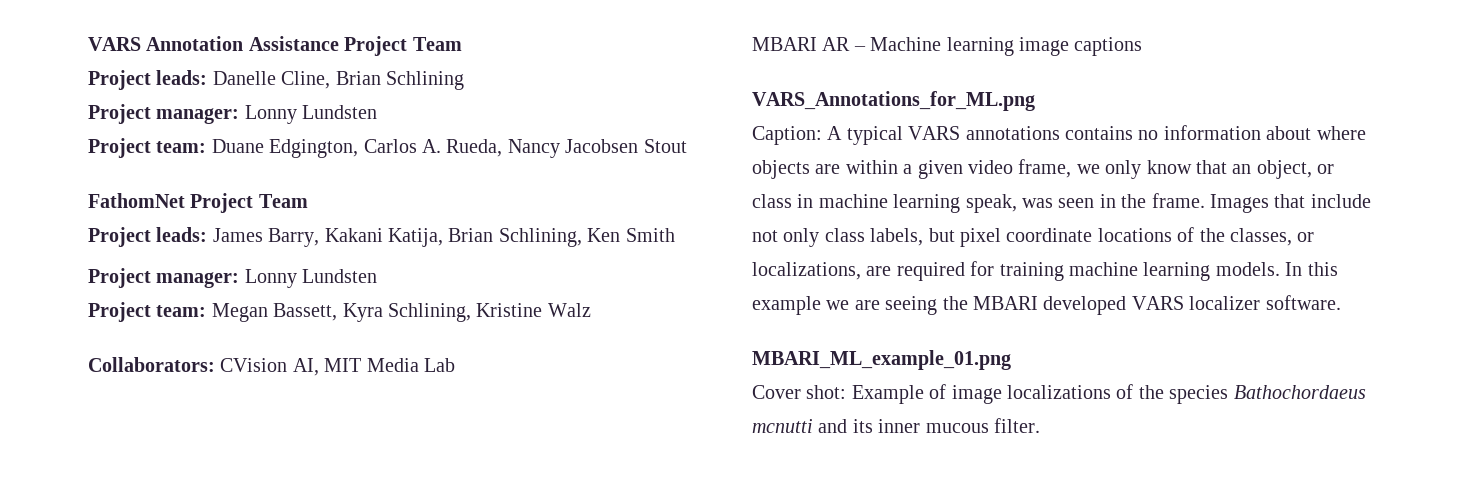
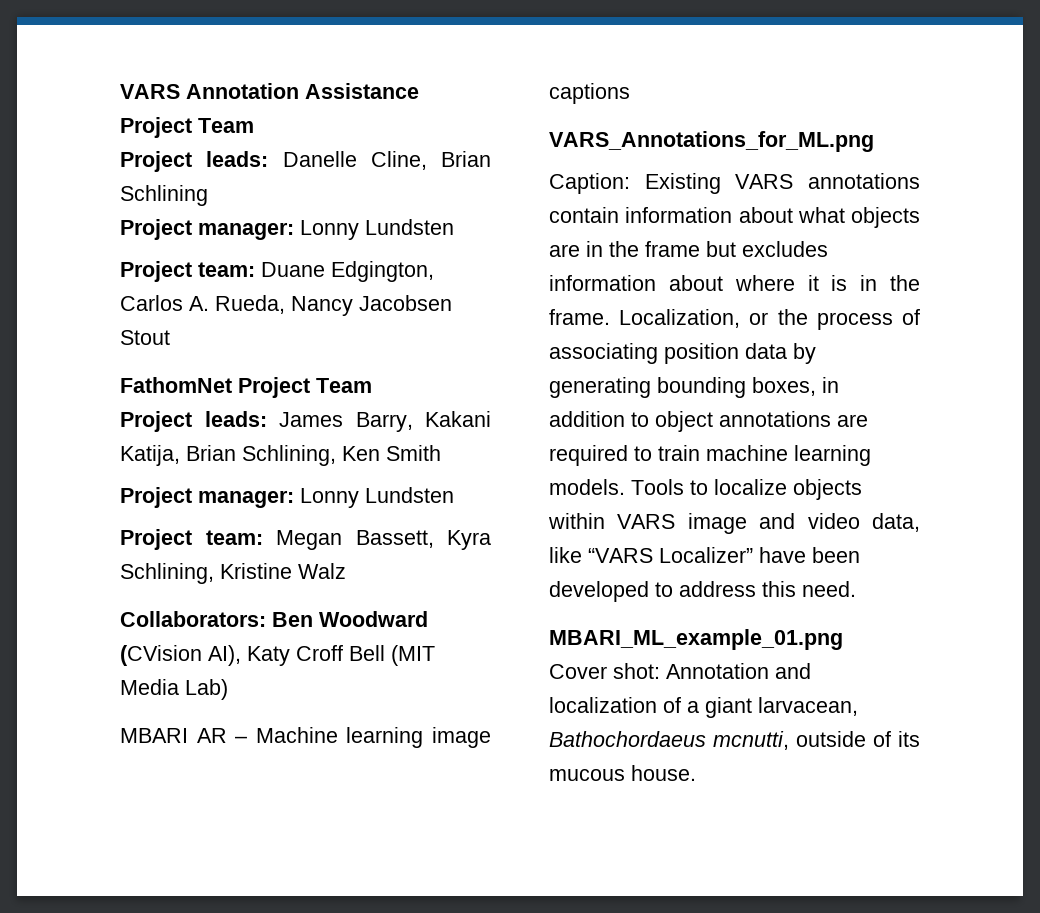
[220,358,455,376] CVision AI, MIT Media Lab -> [272,611,428,627] [120,645,435,666] [120,679,228,700] Ben Woodward (CVision AI), Katy Croff Bell (MIT Media Lab)
[827,125,1366,145] [752,159,1335,179] [752,193,1371,213] [752,227,1315,247] [752,261,1338,281] [752,295,1341,315] [752,350,1011,370] [752,384,1366,404] [752,418,1040,433] A typical VARS annotations contains no information about where objects are within a given video frame, we only know that an object, or class in machine learning speak, was seen in the frame. Images that include not only class labels, but pixel coordinate locations of the classes, or localizations, are required for training machine learning models. In this example we are seeing the MBARI developed VARS localizer software. // MBARI_ML_example_01.png // Cover shot: Example of image localizations of the species Bathochordaeus mcnutti and its inner mucous filter. -> [644,173,920,194] [549,207,920,228] [549,241,828,257] [549,275,920,291] [549,309,920,330] [549,343,816,364] [549,377,839,398] [549,411,868,432] [549,445,871,466] [549,479,862,500] [548,513,920,534] [549,547,860,563] [549,581,856,602] [549,629,843,650] [549,663,811,679] [549,697,858,718] [549,731,920,750] [549,765,696,781] Existing VARS annotations contain information about what objects are in the frame but excludes information about where it is in the frame. Localization, or the process of associating position data by generating bounding boxes, in addition to object annotations are required to train machine learning models. Tools to localize objects within VARS image and video data, like “VARS Localizer” have been developed to address this need. // MBARI_ML_example_01.png // Cover shot: Annotation and localization of a giant larvacean, Bathochordaeus mcnutti, outside of its mucous house.

